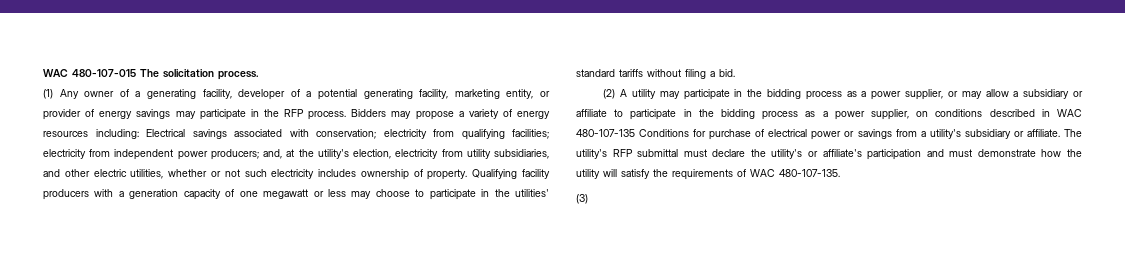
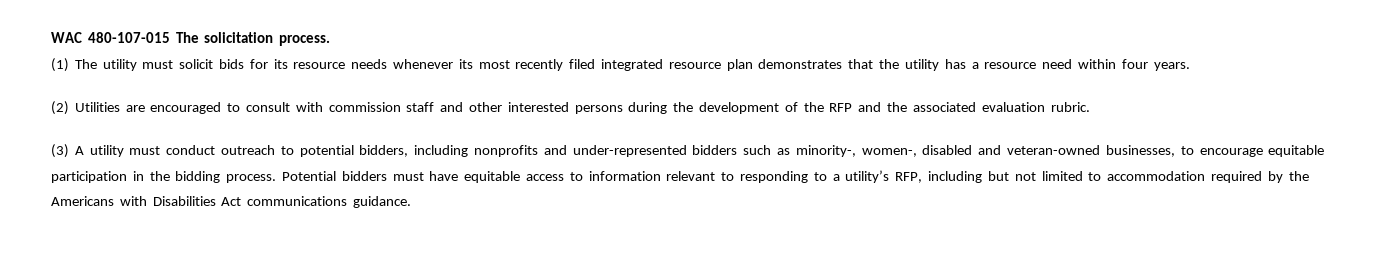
[59,89,551,100] [43,109,550,120] [43,129,549,140] [43,149,549,160] [43,169,550,180] [43,189,549,200] [576,69,736,79] [603,89,1083,100] [576,109,1082,120] [576,129,1082,140] [576,149,1082,160] [576,169,841,180] [576,194,588,204] Any owner of a generating facility, developer of a potential generating facility, marketing entity, or provider of energy savings may participate in the RFP process. Bidders may propose a variety of energy resources including: Electrical savings associated with conservation; electricity from qualifying facilities; electricity from independent power producers; and, at the utility's election, electricity from utility subsidiaries, and other electric utilities, whether or not such electricity includes ownership of property. Qualifying facility producers with a generation capacity of one megawatt or less may choose to participate in the utilities' standard tariffs without filing a bid. // (2) A utility may participate in the bidding process as a power supplier, or may allow a subsidiary or affiliate to participate in the bidding process as a power supplier, on conditions described in WAC 480-107-135 Conditions for purchase of electrical power or savings from a utility's subsidiary or affiliate. The utility's RFP submittal must declare the utility's or affiliate's participation and must demonstrate how the utility will satisfy the requirements of WAC 480-107-135. // (3) -> [74,59,1190,71] [51,101,1090,115] [51,144,1325,158] [51,170,1309,183] [51,196,412,208] The utility must solicit bids for its resource needs whenever its most recently filed integrated resource plan demonstrates that the utility has a resource need within four years. // (2) Utilities are encouraged to consult with commission staff and other interested persons during the development of the RFP and the associated evaluation rubric. // (3) A utility must conduct outreach to potential bidders, including nonprofits and under-represented bidders such as minority-, women-, disabled and veteran-owned businesses, to encourage equitable participation in the bidding process. Potential bidders must have equitable access to information relevant to responding to a utility’s RFP, including but not limited to accommodation required by the Americans with Disabilities Act communications guidance.

